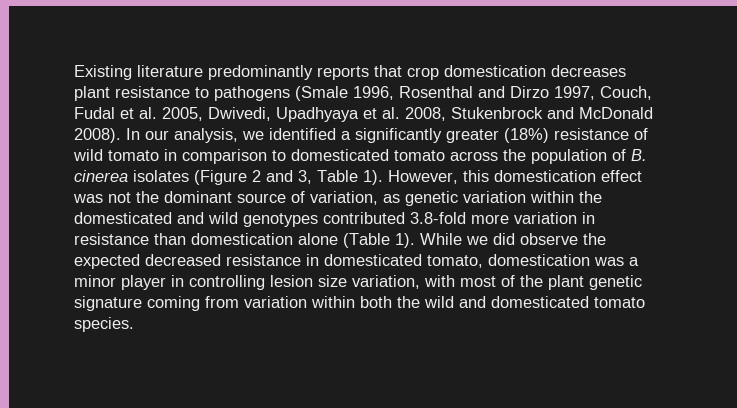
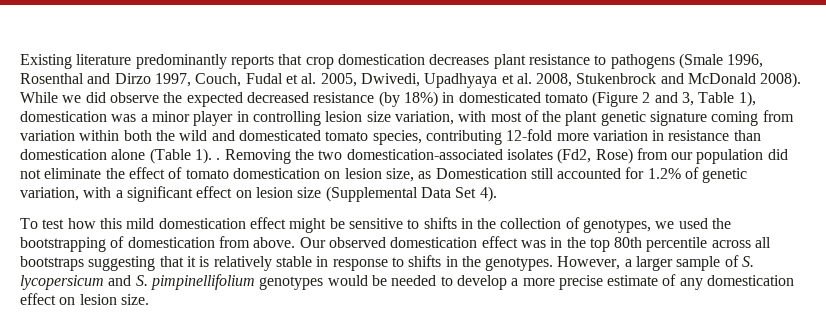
[126,128,648,143] [73,149,647,164] [74,170,642,185] [73,191,602,206] [74,212,595,227] [74,233,415,248] In our analysis, we identified a significantly greater (18%) resistance of wild tomato in comparison to domesticated tomato across the population of B. cinerea isolates (Figure 2 and 3, Table 1). However, this domestication effect was not the dominant source of variation, as genetic variation within the domesticated and wild genotypes contributed 3.8-fold more variation in resistance than domestication alone (Table 1). -> (802, 80) none
[306,254,483,268] in domesticated tomato, -> [378,91,756,107] (by 18%) in domesticated tomato (Figure 2 and 3, Table 1),
[74,317,134,332] species. -> [372,129,761,145] [20,148,788,164] [20,167,748,183] [20,186,497,202] [20,217,732,233] [20,236,772,252] [20,255,755,271] [20,274,795,290] [20,293,149,305] species, contributing 12-fold more variation in resistance than domestication alone (Table 1). . Removing the two domestication-associated isolates (Fd2, Rose) from our population did not eliminate the effect of tomato domestication on lesion size, as Domestication still accounted for 1.2% of genetic variation, with a significant effect on lesion size (Supplemental Data Set 4). // To test how this mild domestication effect might be sensitive to shifts in the collection of genotypes, we used the bootstrapping of domestication from above. Our observed domestication effect was in the top 80th percentile across all bootstraps suggesting that it is relatively stable in response to shifts in the genotypes. However, a larger sample of S. lycopersicum and S. pimpinellifolium genotypes would be needed to develop a more precise estimate of any domestication effect on lesion size.

